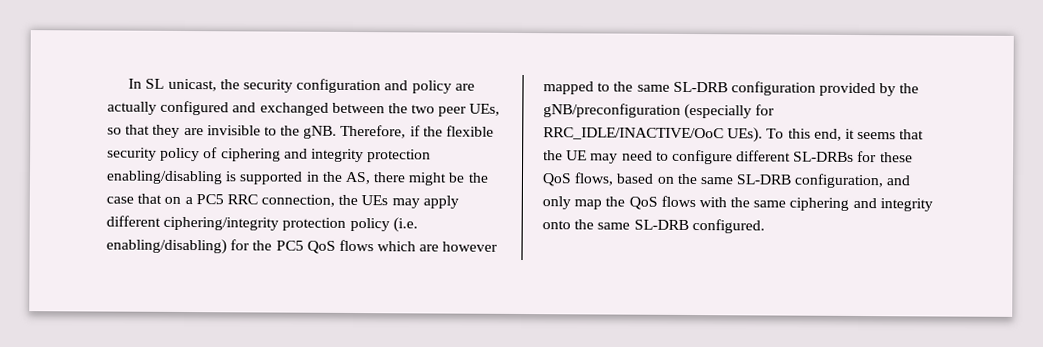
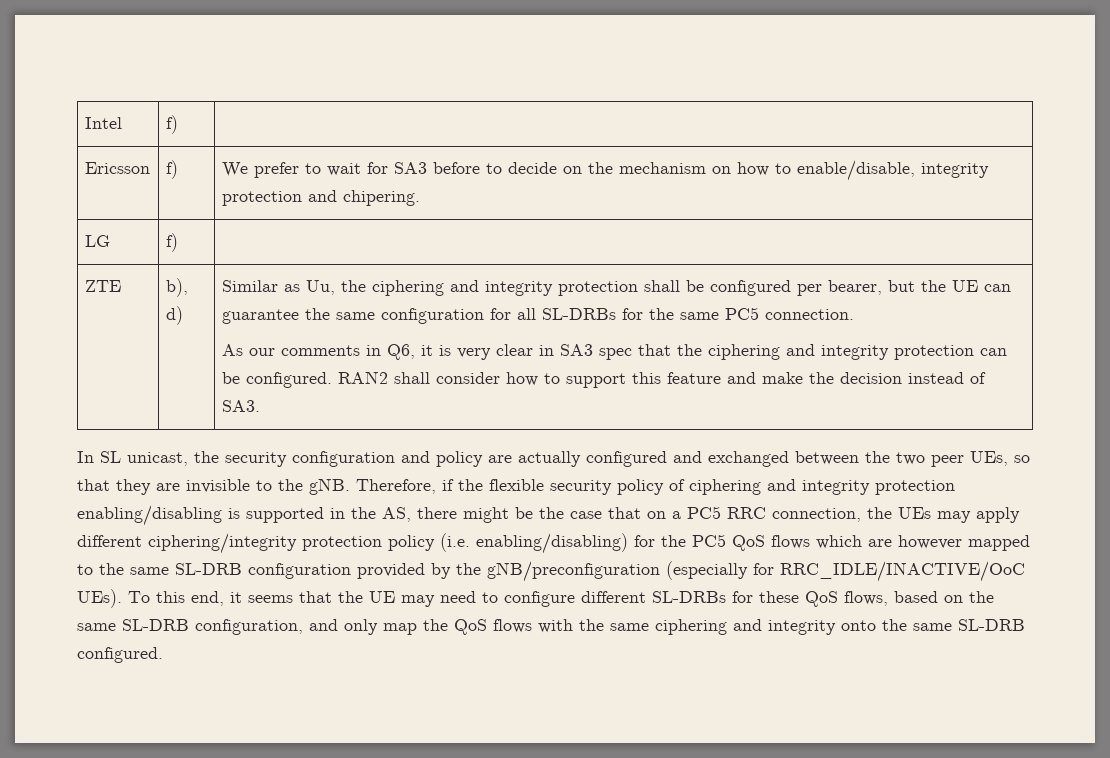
(128, 83) none -> [84,117,122,129] [165,115,178,134] [84,162,150,174] [165,160,178,179] [221,160,989,181] [221,190,420,206] [84,235,110,247] [165,233,178,252] [84,280,121,292] [165,278,188,297] [165,306,183,325] [221,280,1011,296] [221,307,854,324] [221,344,1007,360] [221,371,986,388] [221,400,260,412] Intel | f) | // Ericsson | f) | We prefer to wait for SA3 before to decide on the mechanism on how to enable/disable, integrity protection and chipering. // LG | f) | // ZTE | b), d) | Similar as Uu, the ciphering and integrity protection shall be configured per bearer, but the UE can guarantee the same configuration for all SL-DRBs for the same PC5 connection. // As our comments in Q6, it is very clear in SA3 spec that the ciphering and integrity protection can be configured. RAN2 shall consider how to support this feature and make the decision instead of SA3. //

